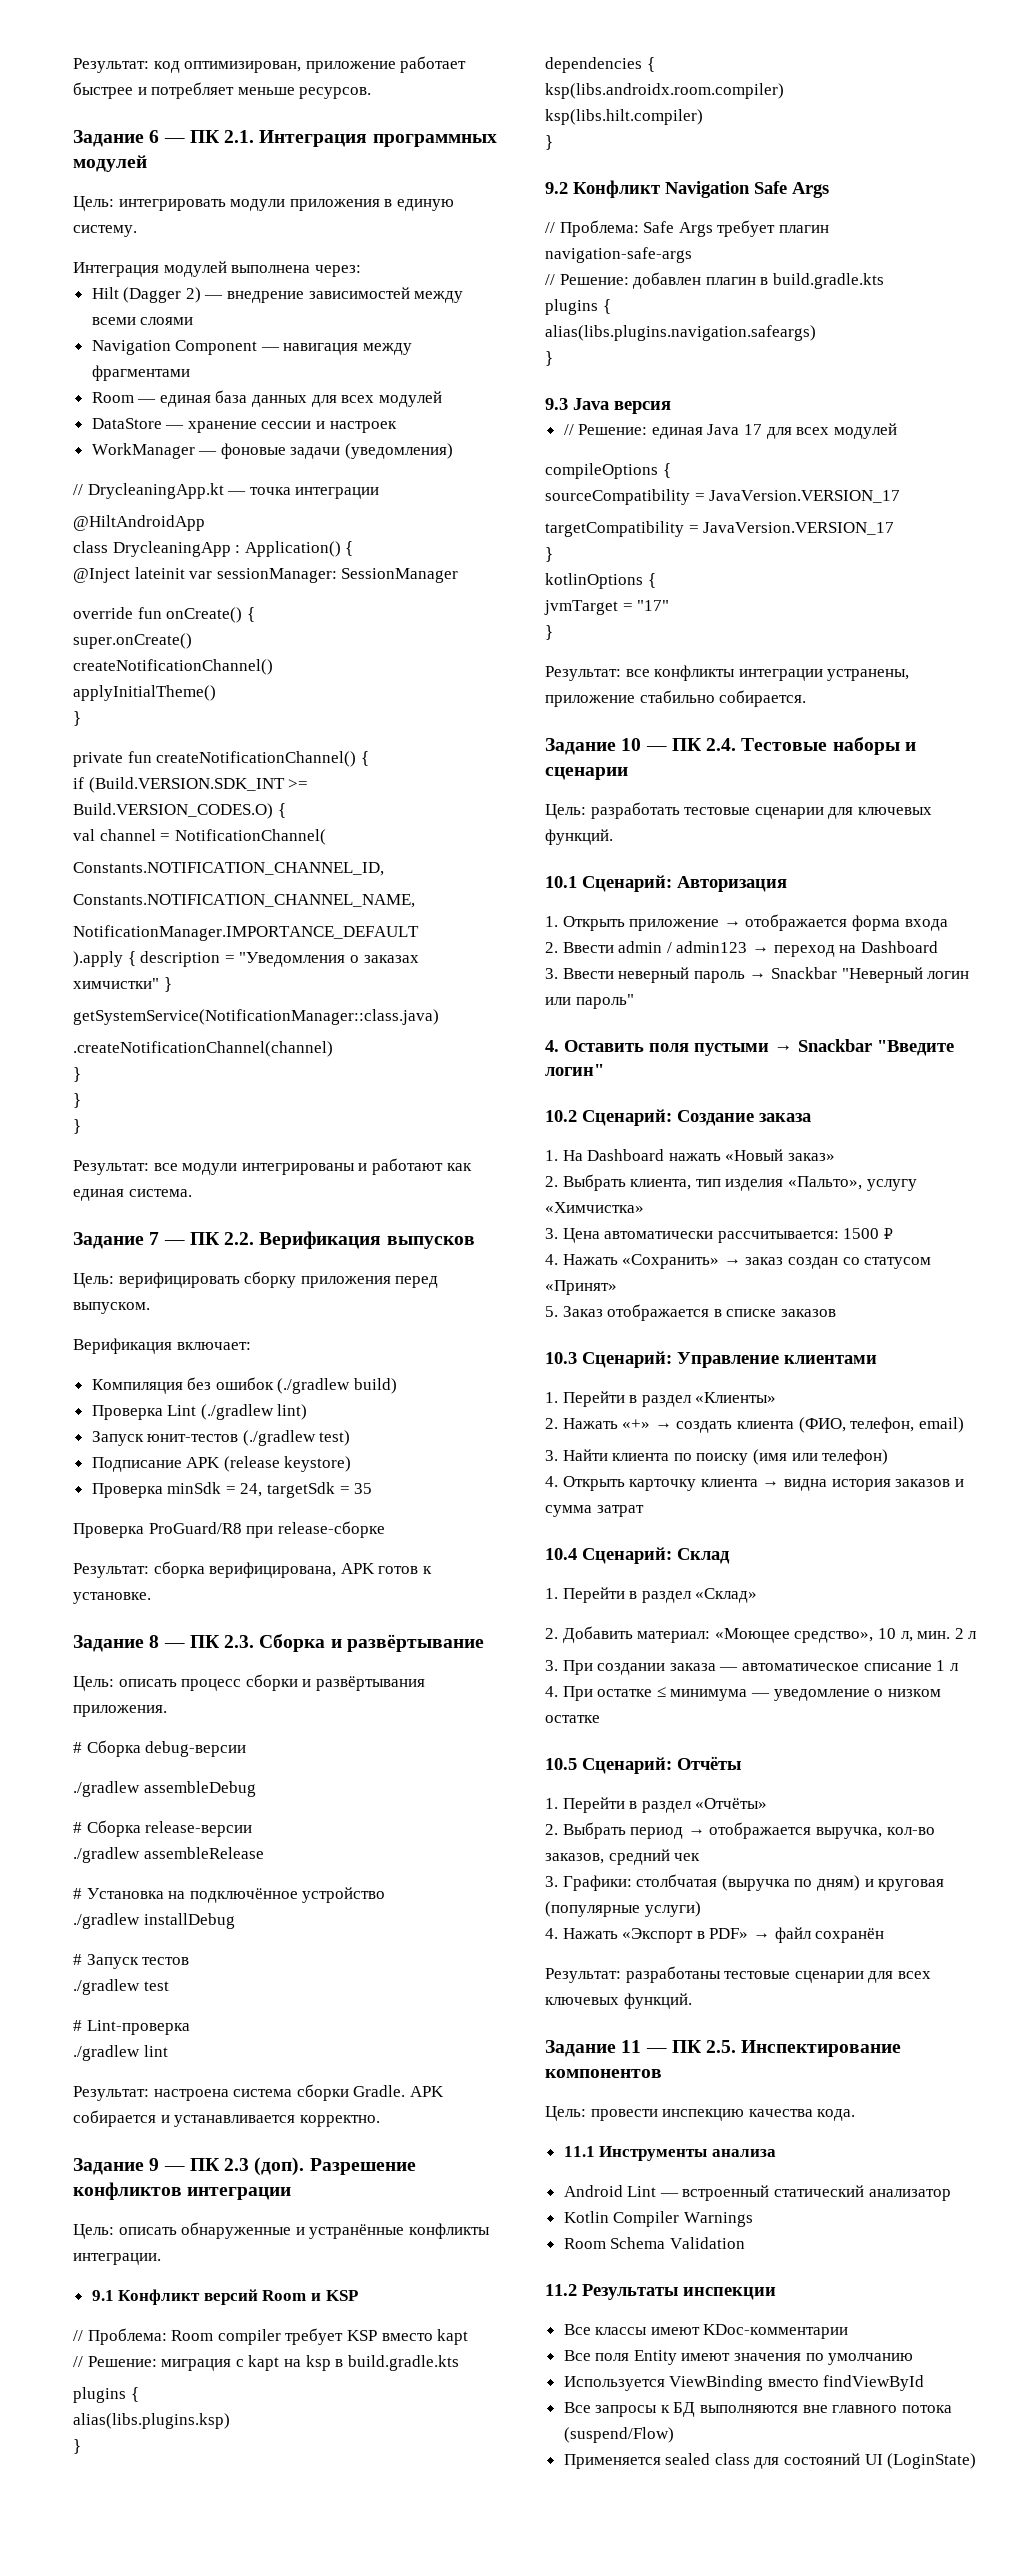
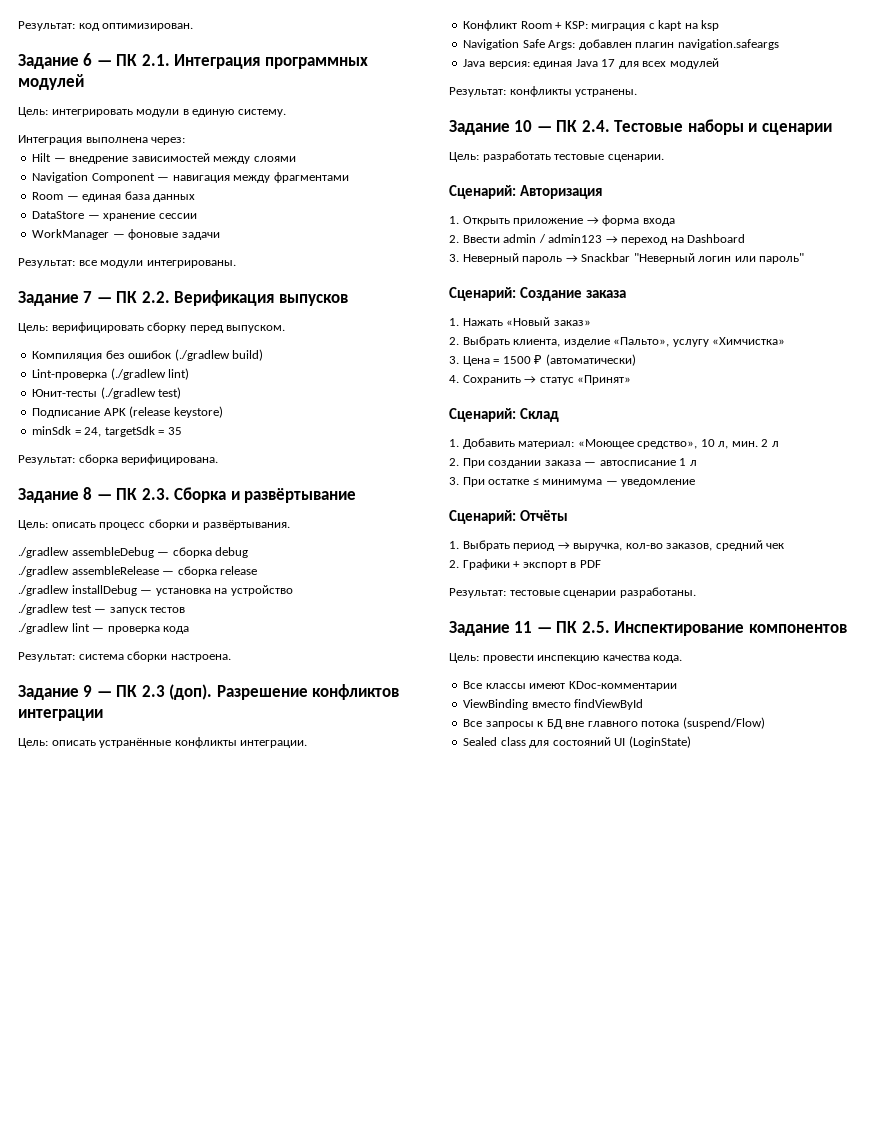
[184,56,467,73] [73,82,372,99] оптимизирован, приложение работает быстрее и потребляет меньше ресурсов. -> [102,23,194,31] оптимизирован.
[289,199,380,211] приложения -> (180, 113) none
[163,261,227,277] модулей -> (82, 140) none
[123,287,201,303] (Dagger 2) -> (52, 157) none
[91,317,136,325] всеми -> (251, 160) none
[311,391,442,407] для всех модулей -> (196, 198) none
[316,421,397,433] и настроек -> (197, 216) none
[345,443,454,459] [73,483,380,499] [73,515,205,531] [73,541,354,557] [73,567,459,583] [73,607,255,623] [73,633,192,649] [73,659,273,675] [73,685,216,701] [73,711,81,726] [73,751,369,767] [73,777,309,793] [73,803,286,819] [73,829,326,845] [73,862,384,876] [73,894,415,908] [73,925,419,941] [73,951,419,967] [73,977,172,992] [73,1009,439,1025] [73,1041,333,1057] [73,1067,81,1082] [73,1093,81,1108] [73,1119,81,1134] [73,1158,472,1175] [73,1189,192,1201] (уведомления) // // DrycleaningApp.kt — точка интеграции // @HiltAndroidApp // class DrycleaningApp : Application() { // @Inject lateinit var sessionManager: SessionManager // override fun onCreate() { // super.onCreate() // createNotificationChannel() // applyInitialTheme() // } // private fun createNotificationChannel() { // if (Build.VERSION.SDK_INT >= Build.VERSION_CODES.O) { // val channel = NotificationChannel( // Constants.NOTIFICATION_CHANNEL_ID, // Constants.NOTIFICATION_CHANNEL_NAME, // NotificationManager.IMPORTANCE_DEFAULT // ).apply { description = "Уведомления о заказах химчистки" } // getSystemService(NotificationManager::class.java) // .createNotificationChannel(channel) // } // } // } // Результат: все модули интегрированы и работают как единая система. -> [18,258,236,268] // Результат: все модули интегрированы.
[300,1276,391,1288] приложения -> (187, 327) none
[73,1338,251,1354] // Верификация включает: -> (286, 329) none
[91,1405,197,1420] Проверка Lint -> [32,369,108,380] Lint-проверка
[91,1431,239,1446] Запуск юнит-тестов -> [32,389,98,397] Юнит-тесты
[91,1483,163,1498] Проверка -> (223, 412) none
[73,1521,385,1538] [73,1561,432,1578] [73,1592,151,1604] Проверка ProGuard/R8 при release-сборке // Результат: сборка верифицирована, APK готов к установке. -> [18,454,219,465] Результат: сборка верифицирована.
[315,1676,425,1691] [73,1705,167,1717] [73,1740,247,1757] развёртывания приложения. // # Сборка debug-версии -> [202,520,290,530] развёртывания.
[73,1820,253,1837] // # Сборка release-версии -> [157,547,249,558] — сборка debug
[73,1887,386,1903] [73,1913,235,1929] [73,1954,190,1969] [73,1979,169,1995] [73,2020,190,2035] // # Установка на подключённое устройство // ./gradlew installDebug // # Запуск тестов // ./gradlew test // # Lint-проверка -> [162,566,258,577] [18,585,293,596] [18,604,186,615] — сборка release // ./gradlew installDebug — установка на устройство // ./gradlew test — запуск тестов
[73,2086,229,2101] // Результат: настроена -> [92,626,190,634] [18,652,75,662] — проверка кода // Результат:
[353,2085,444,2097] [73,2110,380,2127] Gradle. APK собирается и устанавливается корректно. -> [170,654,231,662] настроена.
[181,2222,305,2239] обнаруженные и -> (96, 743) none
[91,2289,358,2305] [73,2328,469,2345] [73,2356,157,2367] 9.1 Конфликт версий Room и KSP // // Проблема: Room compiler требует KSP вместо kapt // // Решение: -> [463,20,588,31] Конфликт Room + KSP:
[335,2355,459,2371] [73,2387,139,2403] [73,2413,230,2429] [73,2439,81,2454] [545,57,655,73] [545,83,784,99] [545,109,703,125] [545,135,553,150] [545,180,829,198] [545,220,829,237] [545,247,692,263] [545,272,884,289] [545,299,611,315] [545,325,816,341] [545,351,553,366] [545,398,671,414] [563,424,648,435] в build.gradle.kts // plugins { // alias(libs.plugins.ksp) // } // dependencies { // ksp(libs.androidx.room.compiler) // ksp(libs.hilt.compiler) // } // 9.2 Конфликт Navigation Safe Args // // Проблема: Safe Args требует плагин navigation-safe-args // // Решение: добавлен плагин в build.gradle.kts // plugins { // alias(libs.plugins.navigation.safeargs) // } // 9.3 Java версия // // Решение: -> [463,39,779,50] [463,59,530,69] // Navigation Safe Args: добавлен плагин navigation.safeargs // Java версия:
[545,463,671,479] [545,489,901,505] [545,521,895,537] [545,547,553,562] [545,573,656,589] [544,600,670,615] [545,625,553,640] [545,665,910,681] [545,690,807,707] compileOptions { // sourceCompatibility = JavaVersion.VERSION_17 // targetCompatibility = JavaVersion.VERSION_17 // } // kotlinOptions { // jvmTarget = "17" // } // Результат: все конфликты интеграции устранены, приложение стабильно собирается. -> [449,86,638,97] Результат: конфликты устранены.
[754,807,932,819] [545,829,613,845] [545,876,577,888] сценарии для ключевых функций. // 10.1 -> [607,154,664,162] сценарии. //
[745,914,848,931] отображается -> (599, 220) none
[562,967,690,983] Ввести неверный -> [462,253,519,264] Неверный
[545,1039,954,1056] [545,1064,604,1076] [545,1110,577,1122] 4. Оставить поля пустыми → Snackbar "Введите логин" // 10.2 -> (805, 258) none
[562,1149,721,1161] На Dashboard нажать -> [462,318,503,326] Нажать
[695,1179,784,1191] тип изделия -> [563,339,610,347] изделие
[604,1231,839,1243] автоматически рассчитывается: -> [493,359,500,364] =
[545,1254,932,1269] [545,1280,617,1295] [545,1304,836,1321] [545,1351,877,1368] [545,1391,777,1407] [545,1417,964,1433] [545,1449,889,1465] [545,1476,964,1491] [545,1505,644,1517] [545,1547,730,1564] [545,1587,758,1603] [545,1628,558,1639] // 4. Нажать «Сохранить» → заказ создан со статусом «Принят» // 5. Заказ отображается в списке заказов // 10.3 Сценарий: Управление клиентами // 1. Перейти в раздел «Клиенты» // 2. Нажать «+» → создать клиента (ФИО, телефон, email) // 3. Найти клиента по поиску (имя или телефон) // 4. Открыть карточку клиента → видна история заказов и сумма затрат // 10.4 Сценарий: Склад // 1. Перейти в раздел «Склад» // 2. -> [545,354,636,366] [449,375,632,385] [449,408,560,422] [449,439,459,447] (автоматически) // 4. Сохранить → статус «Принят» // Сценарий: Склад // 1.
[545,1660,558,1671] 3. -> [449,458,459,466] 2.
[741,1663,932,1671] автоматическое списание -> [599,460,676,466] автосписание
[545,1686,558,1697] 4. -> [449,477,459,485] 3.
[874,1689,941,1697] [545,1715,600,1723] [545,1758,577,1770] о низком остатке // 10.5 -> (696, 483) //
[562,1797,768,1813] [545,1824,558,1835] Перейти в раздел «Отчёты» // 2. -> (459, 545) none
[709,1822,812,1839] отображается -> (570, 545) none
[545,1874,945,1891] [545,1901,701,1917] [545,1927,885,1943] [545,1966,931,1983] [545,1993,692,2009] 3. Графики: столбчатая (выручка по дням) и круговая (популярные услуги) // 4. Нажать «Экспорт в PDF» → файл сохранён // Результат: разработаны тестовые сценарии для всех ключевых функций. -> [449,559,601,570] [449,587,696,598] 2. Графики + экспорт в PDF // Результат: тестовые сценарии разработаны.
[563,2146,776,2161] [563,2185,951,2201] [563,2211,753,2227] [563,2237,745,2249] [545,2284,776,2300] [563,2324,849,2339] [563,2350,914,2365] [563,2376,665,2391] 11.1 Инструменты анализа // Android Lint — встроенный статический анализатор // Kotlin Compiler Warnings // Room Schema Validation // 11.2 Результаты инспекции // Все классы имеют KDoc-комментарии // Все поля Entity имеют значения по умолчанию // Используется -> [463,681,677,691] Все классы имеют KDoc-комментарии //
[700,2405,799,2413] выполняются -> (563, 724) none
[563,2453,711,2469] Применяется sealed -> [463,737,498,746] Sealed

